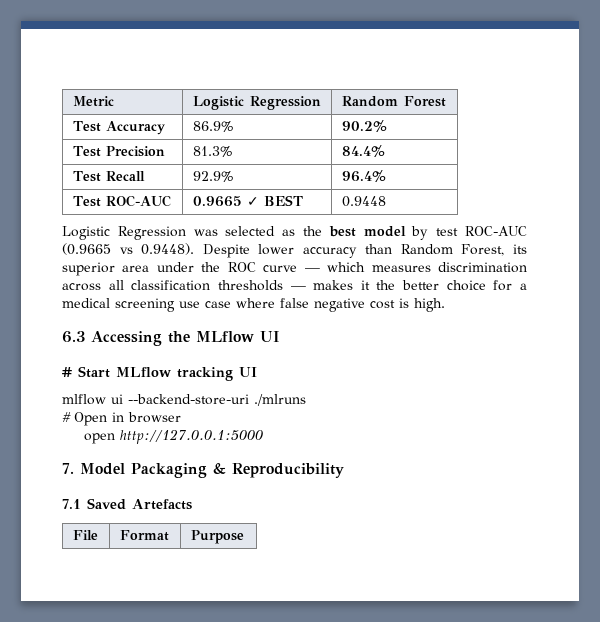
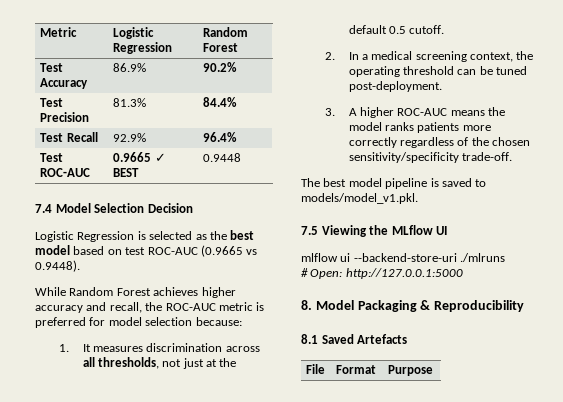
[62,226,218,240] // Logistic Regression was -> [35,203,193,213] [35,231,146,242] // 7.4 Model Selection Decision // Logistic Regression is
[411,226,429,240] by -> [73,246,122,255] based on
[202,244,527,258] [62,262,528,276] [62,280,527,291] [62,298,445,312] [62,331,279,346] [62,366,233,381] Despite lower accuracy than Random Forest, its superior area under the ROC curve — which measures discrimination across all classification thresholds — makes it the better choice for a medical screening use case where false negative cost is high. // 6.3 Accessing the MLflow UI // # Start MLflow tracking -> [35,287,236,298] [35,302,265,313] [35,317,242,328] [58,343,260,352] [82,357,237,369] [348,25,445,34] [324,51,534,62] [348,66,528,77] [348,81,442,92] [324,107,506,118] [348,122,491,133] [348,137,531,148] [348,152,512,163] [301,178,487,189] [301,193,418,204] [301,225,433,237] // While Random Forest achieves higher accuracy and recall, the ROC-AUC metric is preferred for model selection because: // 1. It measures discrimination across all thresholds, not just at the default 0.5 cutoff. // 2. In a medical screening context, the operating threshold can be tuned post-deployment. // 3. A higher ROC-AUC means the model ranks patients more correctly regardless of the chosen sensitivity/specificity trade-off. // The best model pipeline is saved to models/model_v1.pkl. // 7.5 Viewing the MLflow
[74,412,181,426] [84,433,116,444] Open in browser // open -> [310,269,343,279] Open:
[62,463,74,474] 7. -> [301,300,312,310] 8.
[62,499,81,509] 7.1 -> [301,334,318,344] 8.1

